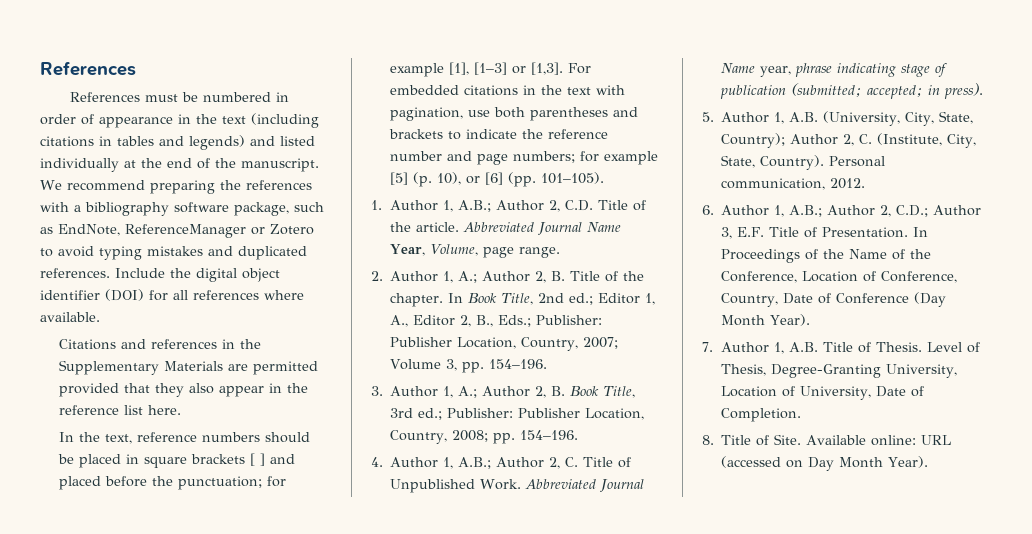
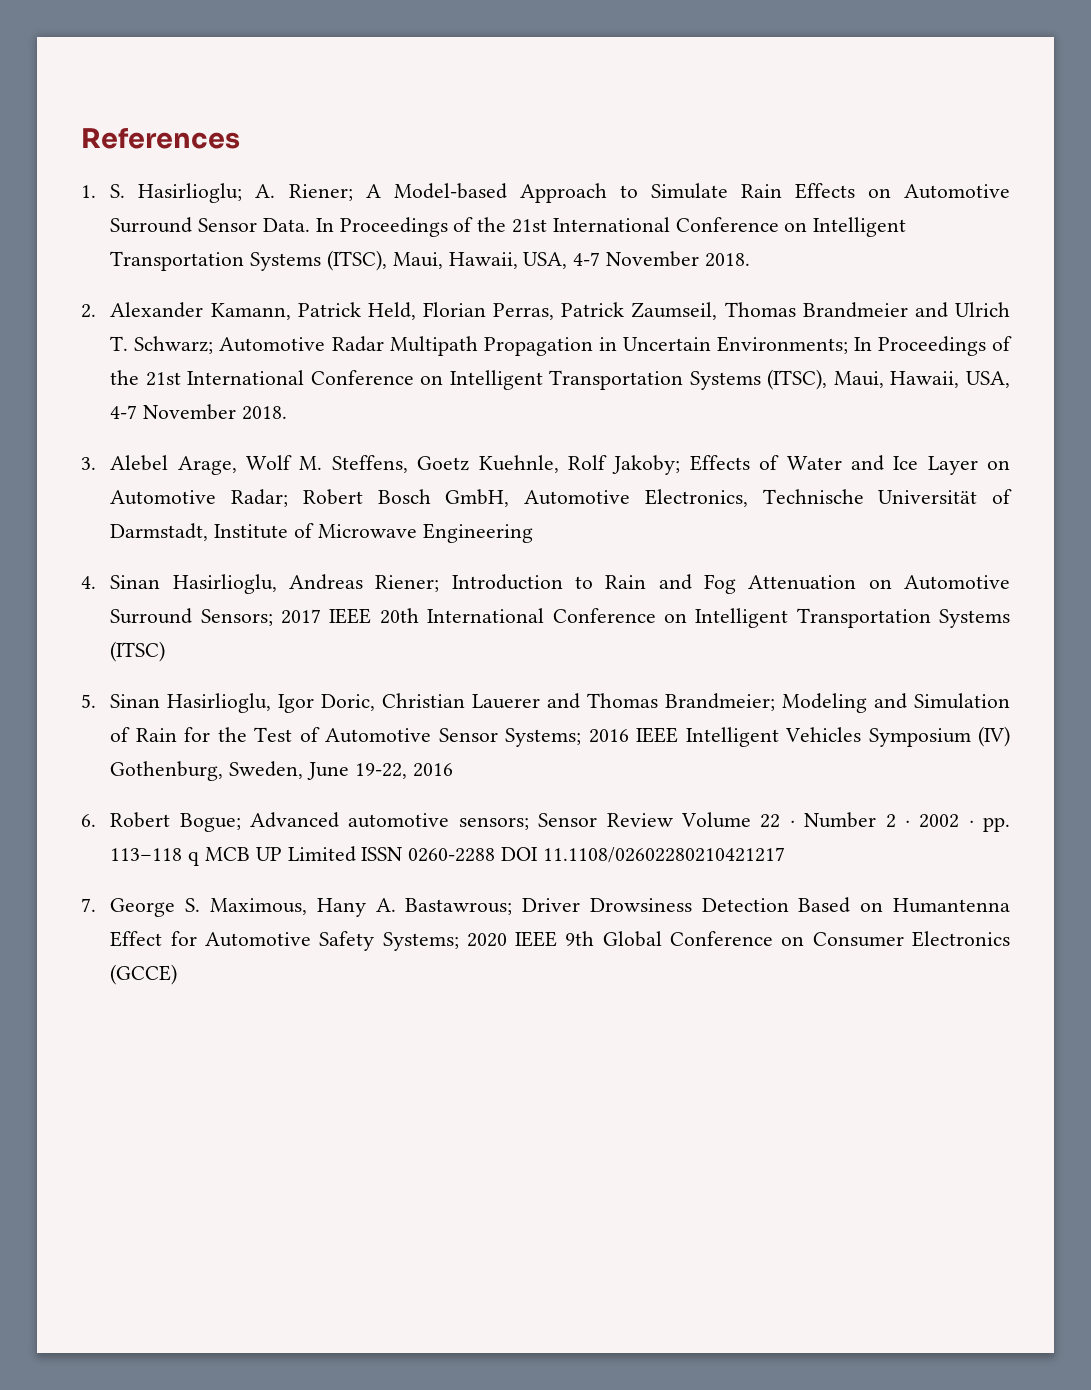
[70,92,290,102] [40,113,319,128] [40,135,315,150] [40,158,319,172] [40,180,312,194] [40,202,324,216] [40,224,314,238] [40,246,307,260] [40,268,280,282] [40,289,304,301] [40,312,100,322] [59,339,262,350] [59,360,319,375] [59,383,309,397] [59,405,182,415] [59,432,311,444] [58,453,296,468] [59,476,287,490] [390,62,592,77] [390,85,626,96] [390,107,639,121] [389,129,609,140] [390,151,659,165] [390,172,605,187] [371,200,647,212] [390,222,622,235] [390,244,561,258] [371,271,645,283] [390,293,656,307] [390,315,603,327] [390,337,619,351] [390,359,548,373] [371,386,636,398] [390,408,645,420] [390,430,579,444] [371,457,632,469] [390,479,645,493] [721,63,948,77] [720,83,984,99] [702,111,974,126] [721,133,977,148] [721,155,886,170] [721,178,866,190] [702,205,982,217] [721,227,929,239] [721,249,932,263] [721,271,958,283] [721,292,947,307] [721,314,811,326] [702,342,981,354] [721,364,958,378] [721,386,925,400] [721,408,802,422] [702,434,952,446] [721,456,929,471] References must be numbered in order of appearance in the text (including citations in tables and legends) and listed individually at the end of the manuscript. We recommend preparing the references with a bibliography software package, such as EndNote, ReferenceManager or Zotero to avoid typing mistakes and duplicated references. Include the digital object identifier (DOI) for all references where available. // Citations and references in the Supplementary Materials are permitted provided that they also appear in the reference list here. // In the text, reference numbers should be placed in square brackets [ ] and placed before the punctuation; for example [1], [1–3] or [1,3]. For embedded citations in the text with pagination, use both parentheses and brackets to indicate the reference number and page numbers; for example [5] (p. 10), or [6] (pp. 101–105). // 1. Author 1, A.B.; Author 2, C.D. Title of the article. Abbreviated Journal Name Year, Volume, page range. // 2. Author 1, A.; Author 2, B. Title of the chapter. In Book Title, 2nd ed.; Editor 1, A., Editor 2, B., Eds.; Publisher: Publisher Location, Country, 2007; Volume 3, pp. 154–196. // 3. Author 1, A.; Author 2, B. Book Title, 3rd ed.; Publisher: Publisher Location, Country, 2008; pp. 154–196. // 4. Author 1, A.B.; Author 2, C. Title of Unpublished Work. Abbreviated Journal Name year, phrase indicating stage of publication (submitted; accepted; in press). // 5. Author 1, A.B. (University, City, State, Country); Author 2, C. (Institute, City, State, Country). Personal communication, 2012. // 6. Author 1, A.B.; Author 2, C.D.; Author 3, E.F. Title of Presentation. In Proceedings of the Name of the Conference, Location of Conference, Country, Date of Conference (Day Month Year). // 7. Author 1, A.B. Title of Thesis. Level of Thesis, Degree-Granting University, Location of University, Date of Completion. // 8. Title of Site. Available online: URL (accessed on Day Month Year). -> [81,183,1011,203] [110,217,907,237] [110,250,750,271] [81,302,1010,320] [110,336,1012,356] [110,369,1010,390] [110,404,287,420] [81,455,1011,475] [110,489,1012,507] [110,523,533,543] [81,574,1011,594] [110,608,1011,628] [110,641,166,662] [81,693,1010,713] [110,726,1011,747] [110,761,453,781] [81,812,1011,832] [110,846,785,866] [81,897,1010,917] [110,931,1011,951] [110,964,178,985] 1. S. Hasirlioglu; A. Riener; A Model-based Approach to Simulate Rain Effects on Automotive Surround Sensor Data. In Proceedings of the 21st International Conference on Intelligent Transportation Systems (ITSC), Maui, Hawaii, USA, 4-7 November 2018. // 2. Alexander Kamann, Patrick Held, Florian Perras, Patrick Zaumseil, Thomas Brandmeier and Ulrich T. Schwarz; Automotive Radar Multipath Propagation in Uncertain Environments; In Proceedings of the 21st International Conference on Intelligent Transportation Systems (ITSC), Maui, Hawaii, USA, 4-7 November 2018. // 3. Alebel Arage, Wolf M. Steffens, Goetz Kuehnle, Rolf Jakoby; Effects of Water and Ice Layer on Automotive Radar; Robert Bosch GmbH, Automotive Electronics, Technische Universität of Darmstadt, Institute of Microwave Engineering // 4. Sinan Hasirlioglu, Andreas Riener; Introduction to Rain and Fog Attenuation on Automotive Surround Sensors; 2017 IEEE 20th International Conference on Intelligent Transportation Systems (ITSC) // 5. Sinan Hasirlioglu, Igor Doric, Christian Lauerer and Thomas Brandmeier; Modeling and Simulation of Rain for the Test of Automotive Sensor Systems; 2016 IEEE Intelligent Vehicles Symposium (IV) Gothenburg, Sweden, June 19-22, 2016 // 6. Robert Bogue; Advanced automotive sensors; Sensor Review Volume 22 · Number 2 · 2002 · pp. 113–118 q MCB UP Limited ISSN 0260-2288 DOI 11.1108/02602280210421217 // 7. George S. Maximous, Hany A. Bastawrous; Driver Drowsiness Detection Based on Humantenna Effect for Automotive Safety Systems; 2020 IEEE 9th Global Conference on Consumer Electronics (GCCE)

